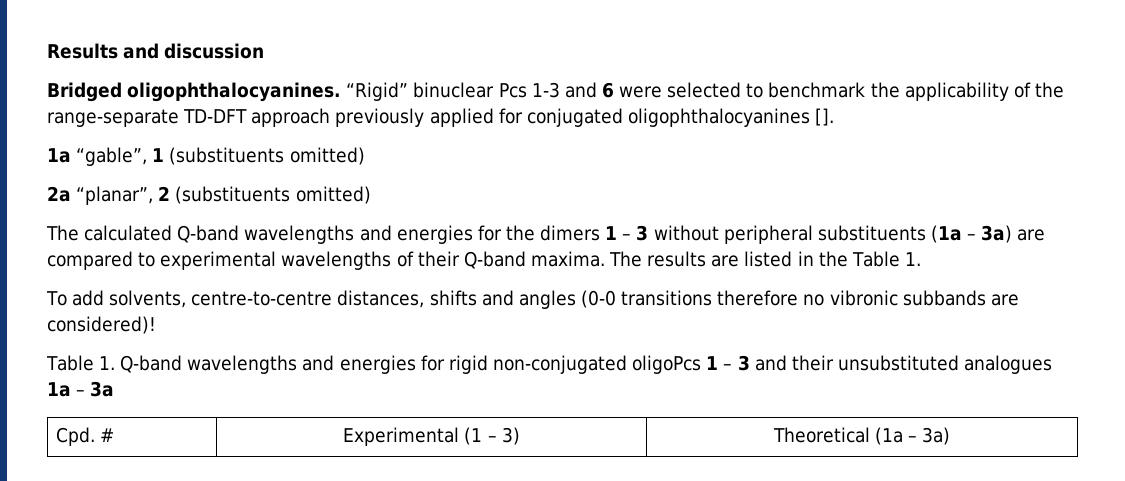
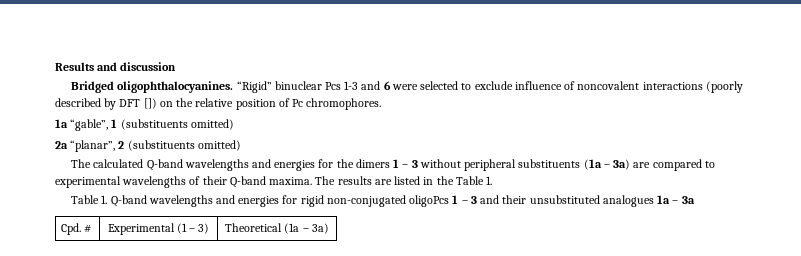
[768,82,1064,101] [47,108,835,127] benchmark the applicability of the range-separate TD-DFT approach previously applied for conjugated oligophthalocyanines []. -> [474,81,743,93] [55,98,382,110] exclude influence of noncovalent interactions (poorly described by DFT []) on the relative position of Pc chromophores.
[46,290,1019,309] [47,316,156,334] // To add solvents, centre-to-centre distances, shifts and angles (0-0 transitions therefore no vibronic subbands are considered)! -> (493, 180) none

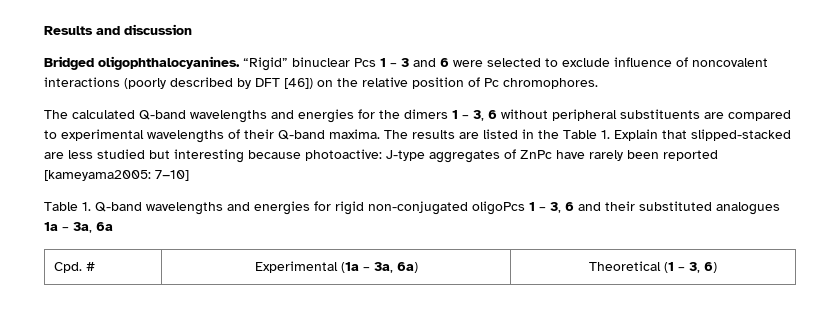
[344,81,359,90] 1-3 -> [380,58,409,67] 1 – 3
[143,98,157,109] []) -> [284,78,313,89] [46])
[55,119,234,131] [55,140,241,152] // 1a “gable”, 1 (substituents omitted) // 2a “planar”, 2 (substituents omitted) -> (598, 83) none
[411,160,418,168] 3 -> [473,110,497,121] 3, 6
[583,159,631,170] (1a – 3a) -> (700, 114) none
(493, 180) none -> [614,129,791,141] [44,149,718,163] [44,170,189,181] Explain that slipped-stacked are less studied but interesting because photoactive: J-type aggregates of ZnPc have rarely been reported [kameyama2005: 7−10]
[470,196,477,204] 3 -> [550,202,574,213] 3, 6
[529,195,600,204] unsubstituted -> [639,201,712,211] substituted
[681,196,695,204] 3a -> [73,222,113,233] 3a, 6a
[176,223,210,234] [225,223,329,234] (1 – 3) | Theoretical (1a – 3a) -> [340,262,418,273] [589,261,718,273] (1a – 3a, 6a) | Theoretical (1 – 3, 6)

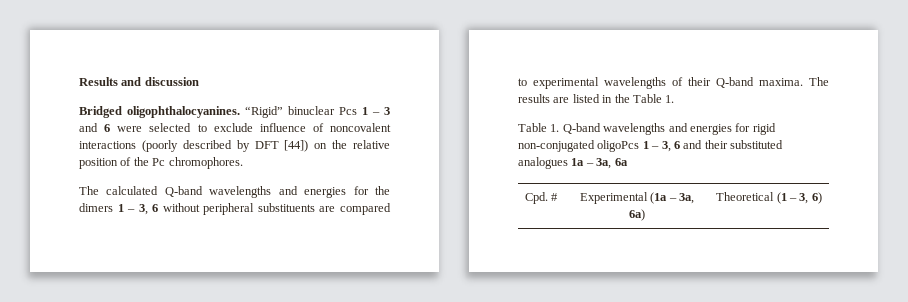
[284,78,313,89] [46]) -> [284,140,309,152] [44])
(480, 82) none -> [133,157,149,166] the
[614,129,791,141] [44,149,718,163] [44,170,189,181] Explain that slipped-stacked are less studied but interesting because photoactive: J-type aggregates of ZnPc have rarely been reported [kameyama2005: 7−10] -> (675, 99) none

